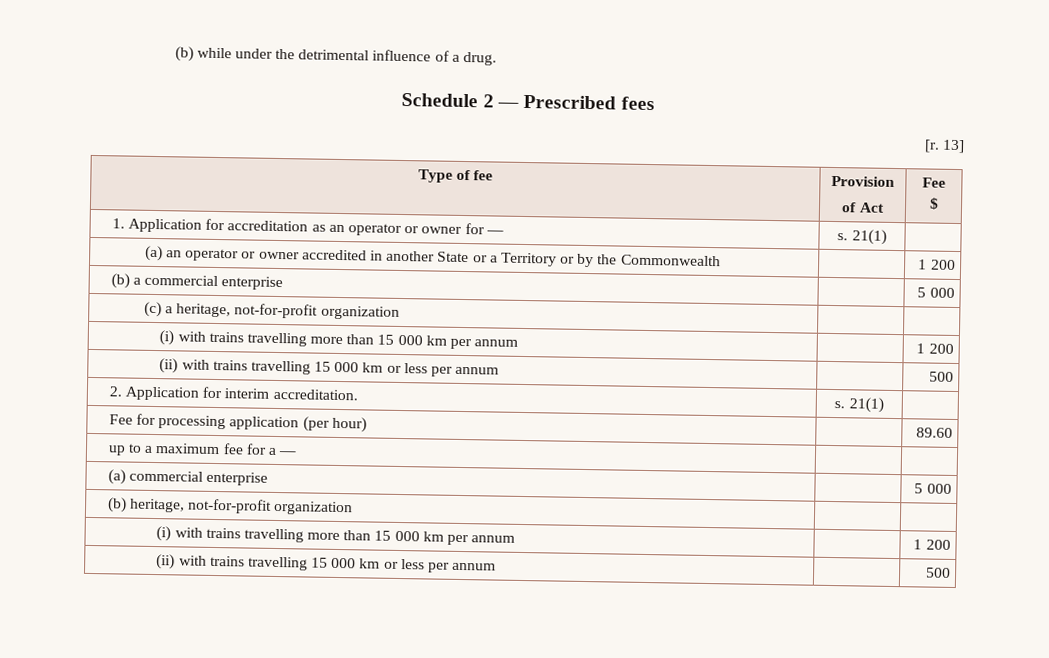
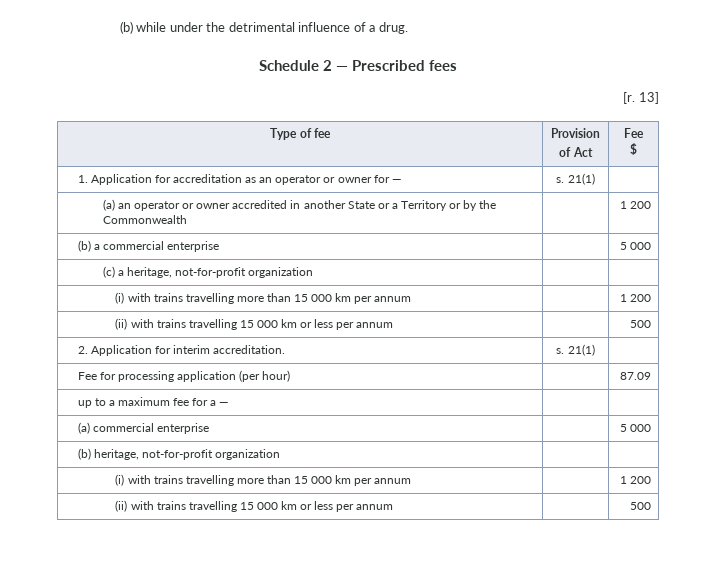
[915,427,953,438] 89.60 -> [619,372,651,380] 87.09

